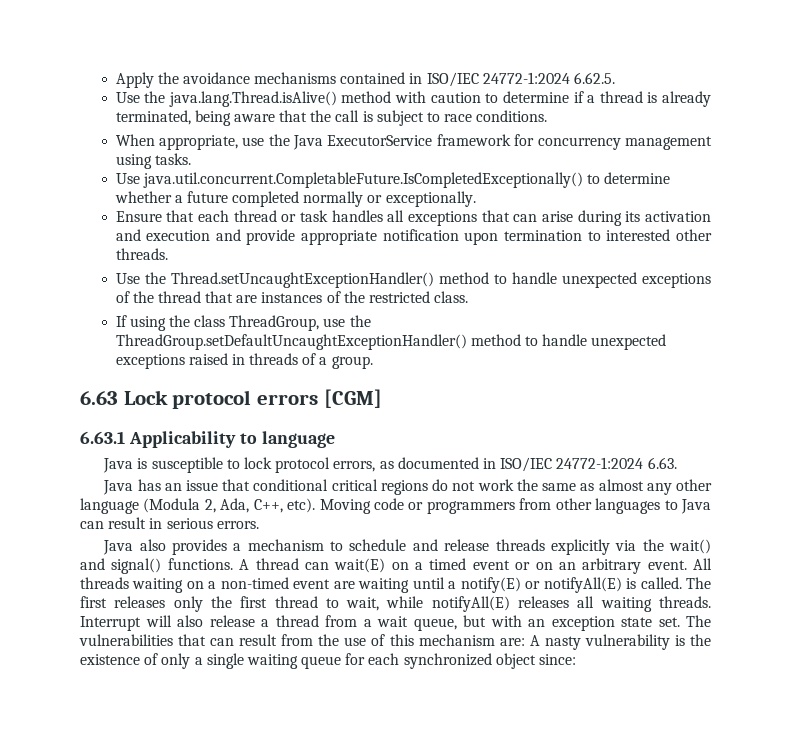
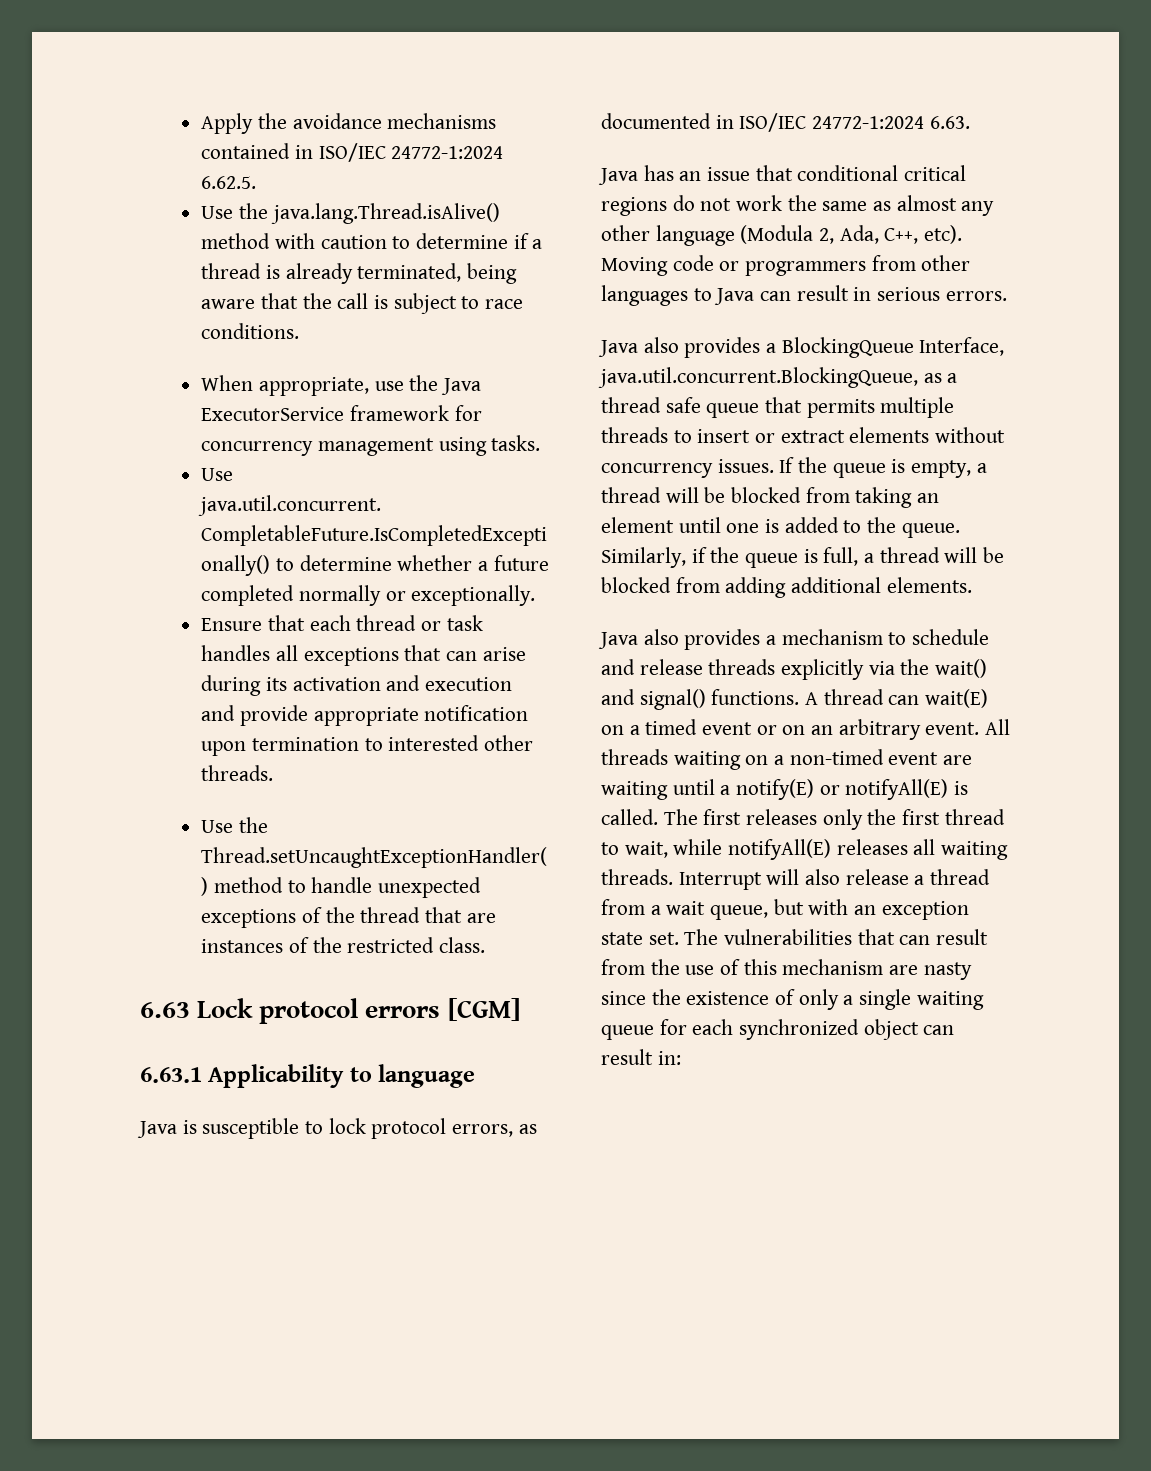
[115,315,371,331] [115,334,667,350] [115,353,373,369] // If using the class ThreadGroup, use the ThreadGroup.setDefaultUncaughtExceptionHandler() method to handle unexpected exceptions raised in threads of a group. -> (486, 945) none
(259, 525) none -> [598,337,1005,358] [598,367,958,388] [601,397,955,418] [601,427,1006,443] [601,457,987,478] [601,487,940,508] [601,517,960,538] [601,547,1005,568] [601,577,972,598] // Java also provides a BlockingQueue Interface, java.util.concurrent.BlockingQueue, as a thread safe queue that permits multiple threads to insert or extract elements without concurrency issues. If the queue is empty, a thread will be blocked from taking an element until one is added to the queue. Similarly, if the queue is full, a thread will be blocked from adding additional elements.
[499,634,685,650] are: A nasty vulnerability is -> [889,962,972,980] [601,991,646,1005] are nasty since
[539,654,577,665] since: -> [923,1025,955,1035] [601,1049,681,1065] can result in:

